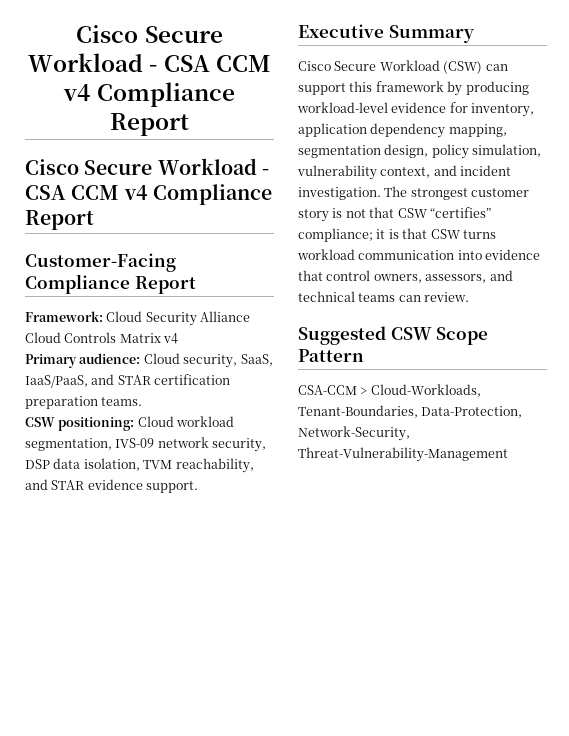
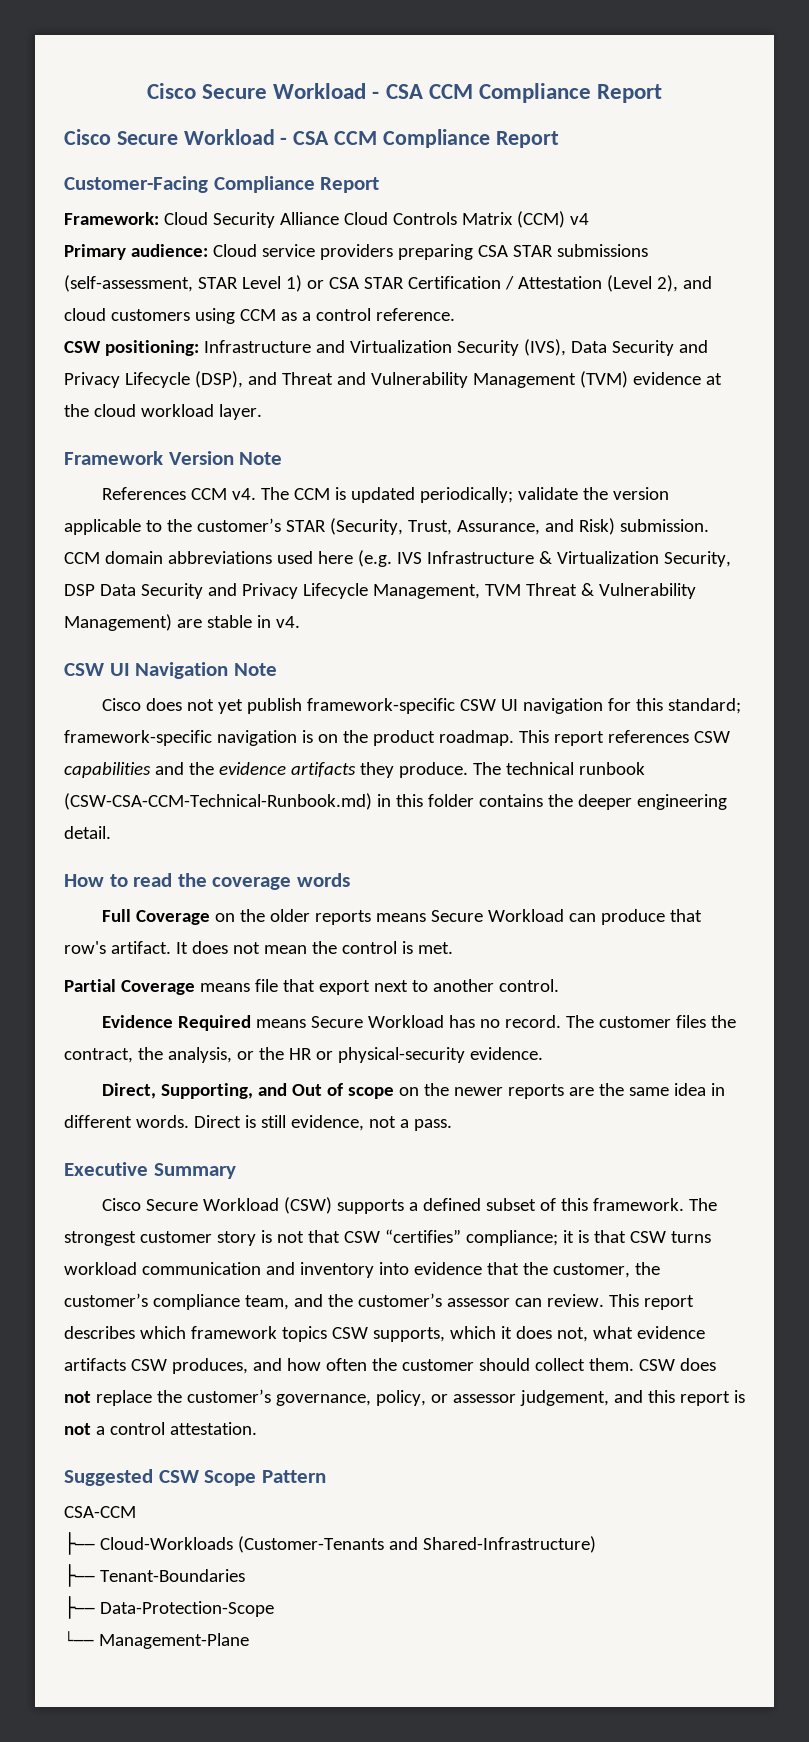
[76,25,223,43] [28,53,271,72] [63,84,91,101] Cisco Secure Workload - CSA CCM v4 -> [147,83,473,99] Cisco Secure Workload - CSA CCM
[123,185,148,200] v4 -> (378, 138) none
(161, 338) none -> [516,211,565,228] (CCM)
[183,354,273,368] [25,374,231,388] [25,396,143,409] [25,416,235,431] [25,437,267,452] [25,458,254,473] [25,479,199,493] security, SaaS, IaaS/PaaS, and STAR certification preparation teams. // CSW positioning: Cloud workload segmentation, IVS-09 network security, DSP data isolation, TVM reachability, and STAR evidence support. -> [261,244,648,260] [64,275,712,292] [64,308,455,324] [64,339,708,356] [64,371,722,388] [64,404,262,420] [64,451,283,465] [101,487,669,503] [64,518,709,535] [64,550,731,567] [64,583,696,599] [64,614,300,631] [64,662,277,679] [101,698,741,714] [64,730,730,746] [64,762,645,778] [64,793,727,810] [64,826,111,839] [64,873,350,890] [101,909,702,925] [64,941,453,954] [64,979,559,995] [101,1015,736,1031] [64,1047,543,1063] [101,1083,725,1099] [64,1115,452,1131] service providers preparing CSA STAR submissions (self-assessment, STAR Level 1) or CSA STAR Certification / Attestation (Level 2), and cloud customers using CCM as a control reference. // CSW positioning: Infrastructure and Virtualization Security (IVS), Data Security and Privacy Lifecycle (DSP), and Threat and Vulnerability Management (TVM) evidence at the cloud workload layer. // Framework Version Note // References CCM v4. The CCM is updated periodically; validate the version applicable to the customer’s STAR (Security, Trust, Assurance, and Risk) submission. CCM domain abbreviations used here (e.g. IVS Infrastructure & Virtualization Security, DSP Data Security and Privacy Lifecycle Management, TVM Threat & Vulnerability Management) are stable in v4. // CSW UI Navigation Note // Cisco does not yet publish framework-specific CSW UI navigation for this standard; framework-specific navigation is on the product roadmap. This report references CSW capabilities and the evidence artifacts they produce. The technical runbook (CSW-CSA-CCM-Technical-Runbook.md) in this folder contains the deeper engineering detail. // How to read the coverage words // Full Coverage on the older reports means Secure Workload can produce that row's artifact. It does not mean the control is met. // Partial Coverage means file that export next to another control. // Evidence Required means Secure Workload has no record. The customer files the contract, the analysis, or the HR or physical-security evidence. // Direct, Supporting, and Out of scope on the newer reports are the same idea in different words. Direct is still evidence, not a pass.
[485,64,508,71] [298,81,529,96] [297,102,535,117] [298,123,507,138] [298,144,542,159] [297,165,512,180] [298,187,381,200] can support this framework by producing workload-level evidence for inventory, application dependency mapping, segmentation design, policy simulation, vulnerability context, and incident investigation. -> [336,1198,684,1214] supports a defined subset of this framework.
(455, 255) none -> [265,1262,374,1278] and inventory
[326,270,513,283] [298,291,470,302] control owners, assessors, and technical teams can review. -> [522,1262,660,1278] [64,1293,694,1310] [64,1326,705,1342] [64,1358,716,1374] [64,1389,745,1406] [64,1422,257,1435] the customer, the customer’s compliance team, and the customer’s assessor can review. This report describes which framework topics CSW supports, which it does not, what evidence artifacts CSW produces, and how often the customer should collect them. CSW does not replace the customer’s governance, policy, or assessor judgement, and this report is not a control attestation.
[360,384,481,397] [298,405,523,418] [298,426,410,441] [298,447,508,462] > Cloud-Workloads, Tenant-Boundaries, Data-Protection, Network-Security, Threat-Vulnerability-Management -> [64,1532,596,1555] [64,1564,245,1587] [64,1596,274,1619] [64,1631,249,1649] // ├── Cloud-Workloads (Customer-Tenants and Shared-Infrastructure) // ├── Tenant-Boundaries // ├── Data-Protection-Scope // └── Management-Plane

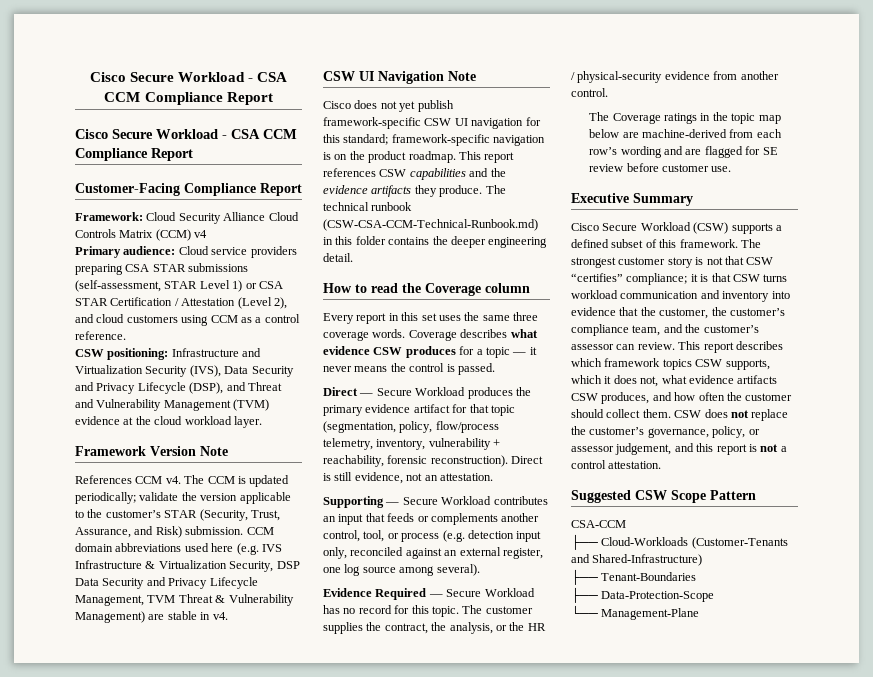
[212,873,350,890] [101,909,702,925] [64,941,453,954] [64,979,559,995] coverage words // Full Coverage on the older reports means Secure Workload can produce that row's artifact. It does not mean the control is met. // Partial Coverage means file that export next to another control. -> [425,283,530,296] [323,312,538,324] [323,329,538,341] [323,346,537,358] [323,363,495,375] [323,387,531,399] [323,404,515,416] [323,421,499,433] [323,438,501,450] [323,455,544,467] [323,472,493,484] [323,496,548,508] [323,513,540,525] [323,530,542,542] [323,547,543,559] [323,564,480,576] Coverage column // Every report in this set uses the same three coverage words. Coverage describes what evidence CSW produces for a topic — it never means the control is passed. // Direct — Secure Workload produces the primary evidence artifact for that topic (segmentation, policy, flow/process telemetry, inventory, vulnerability + reachability, forensic reconstruction). Direct is still evidence, not an attestation. // Supporting — Secure Workload contributes an input that feeds or complements another control, tool, or process (e.g. detection input only, reconciled against an external register, one log source among several).
[255,1019,306,1028] means -> [428,594,443,597] —
[504,1015,561,1028] record. -> [358,605,459,617] record for this topic.
[675,1015,706,1028] files -> [323,622,363,634] supplies
[315,1047,543,1063] [101,1083,725,1099] [64,1115,452,1131] or physical-security evidence. // Direct, Supporting, and Out of scope on the newer reports are the same idea in different words. Direct is still evidence, not a pass. -> [571,71,779,83] [571,88,608,97] [589,112,781,124] [589,129,782,138] [589,146,778,158] [589,163,732,172] / physical-security evidence from another control. // The Coverage ratings in the topic map below are machine-derived from each row’s wording and are flagged for SE review before customer use.

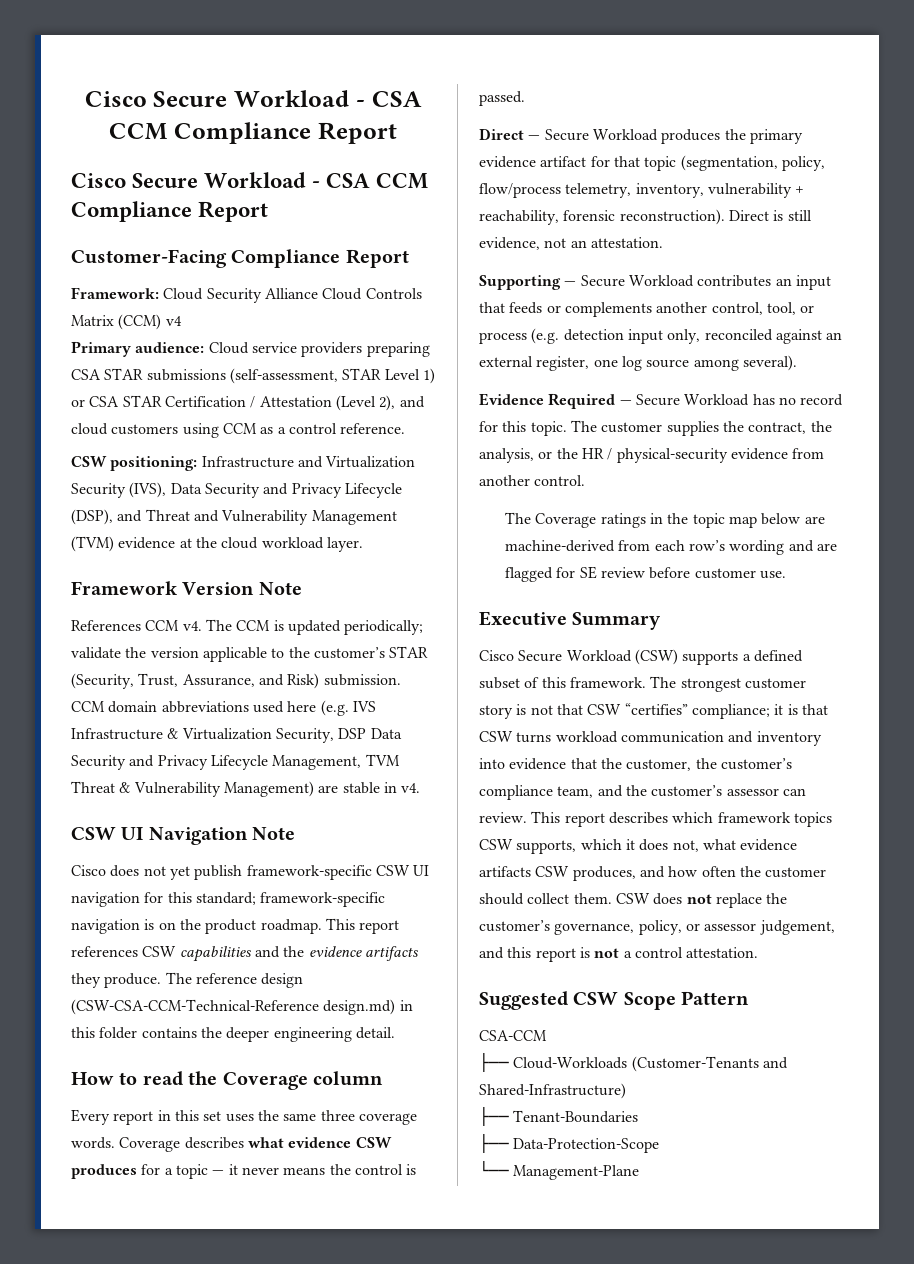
[323,202,413,211] [323,219,538,231] technical runbook (CSW-CSA-CCM-Technical-Runbook.md) -> [195,973,304,988] [71,999,396,1015] reference design (CSW-CSA-CCM-Technical-Reference design.md)

